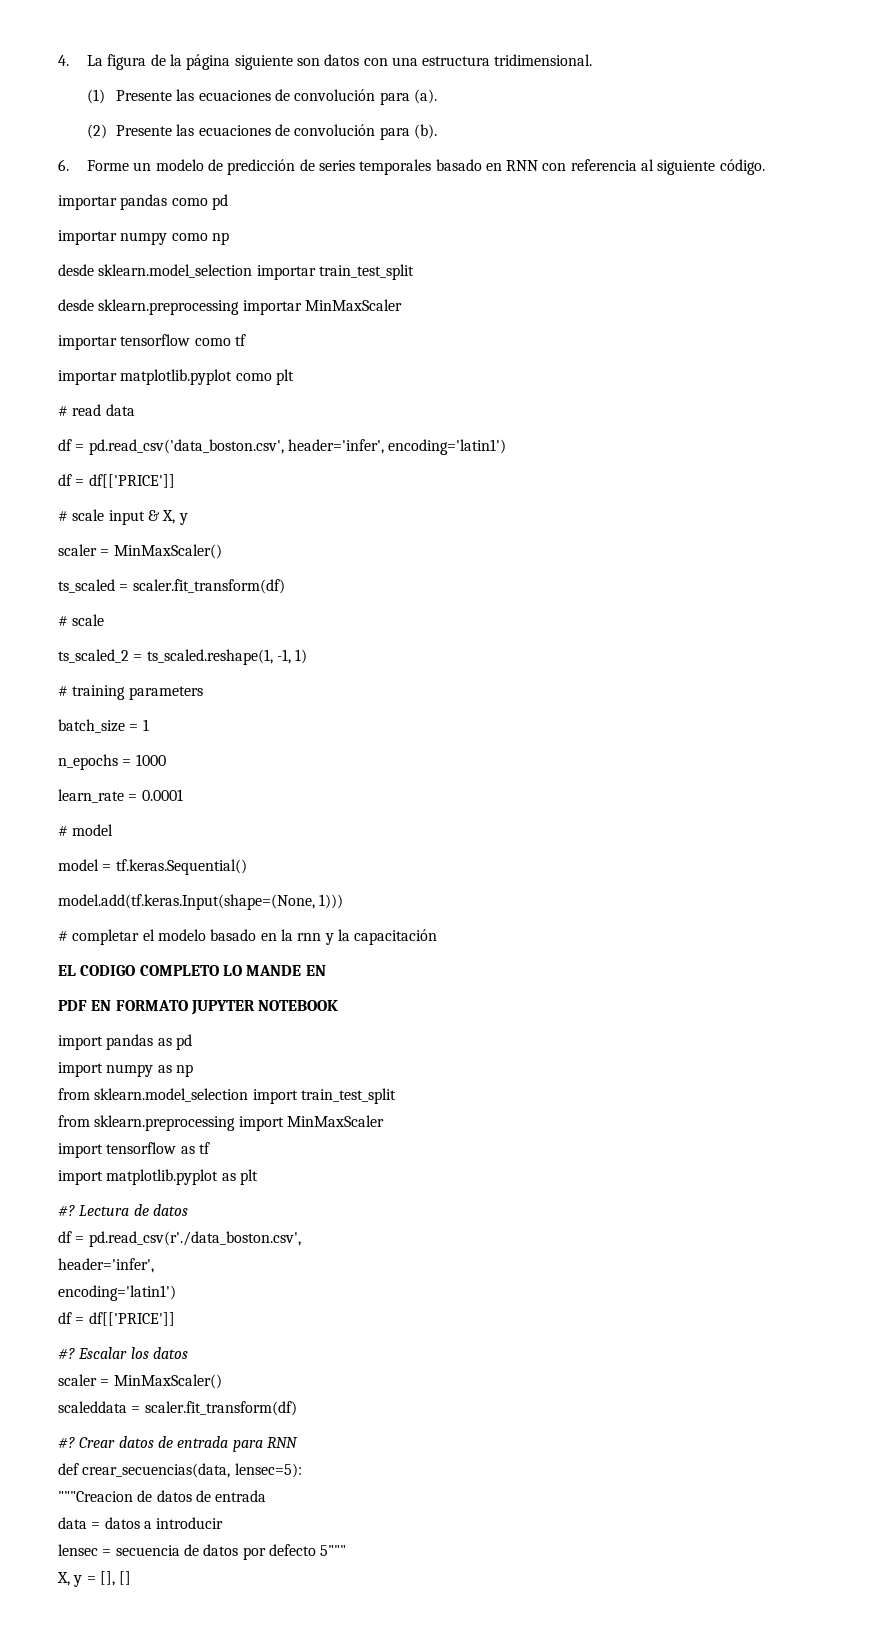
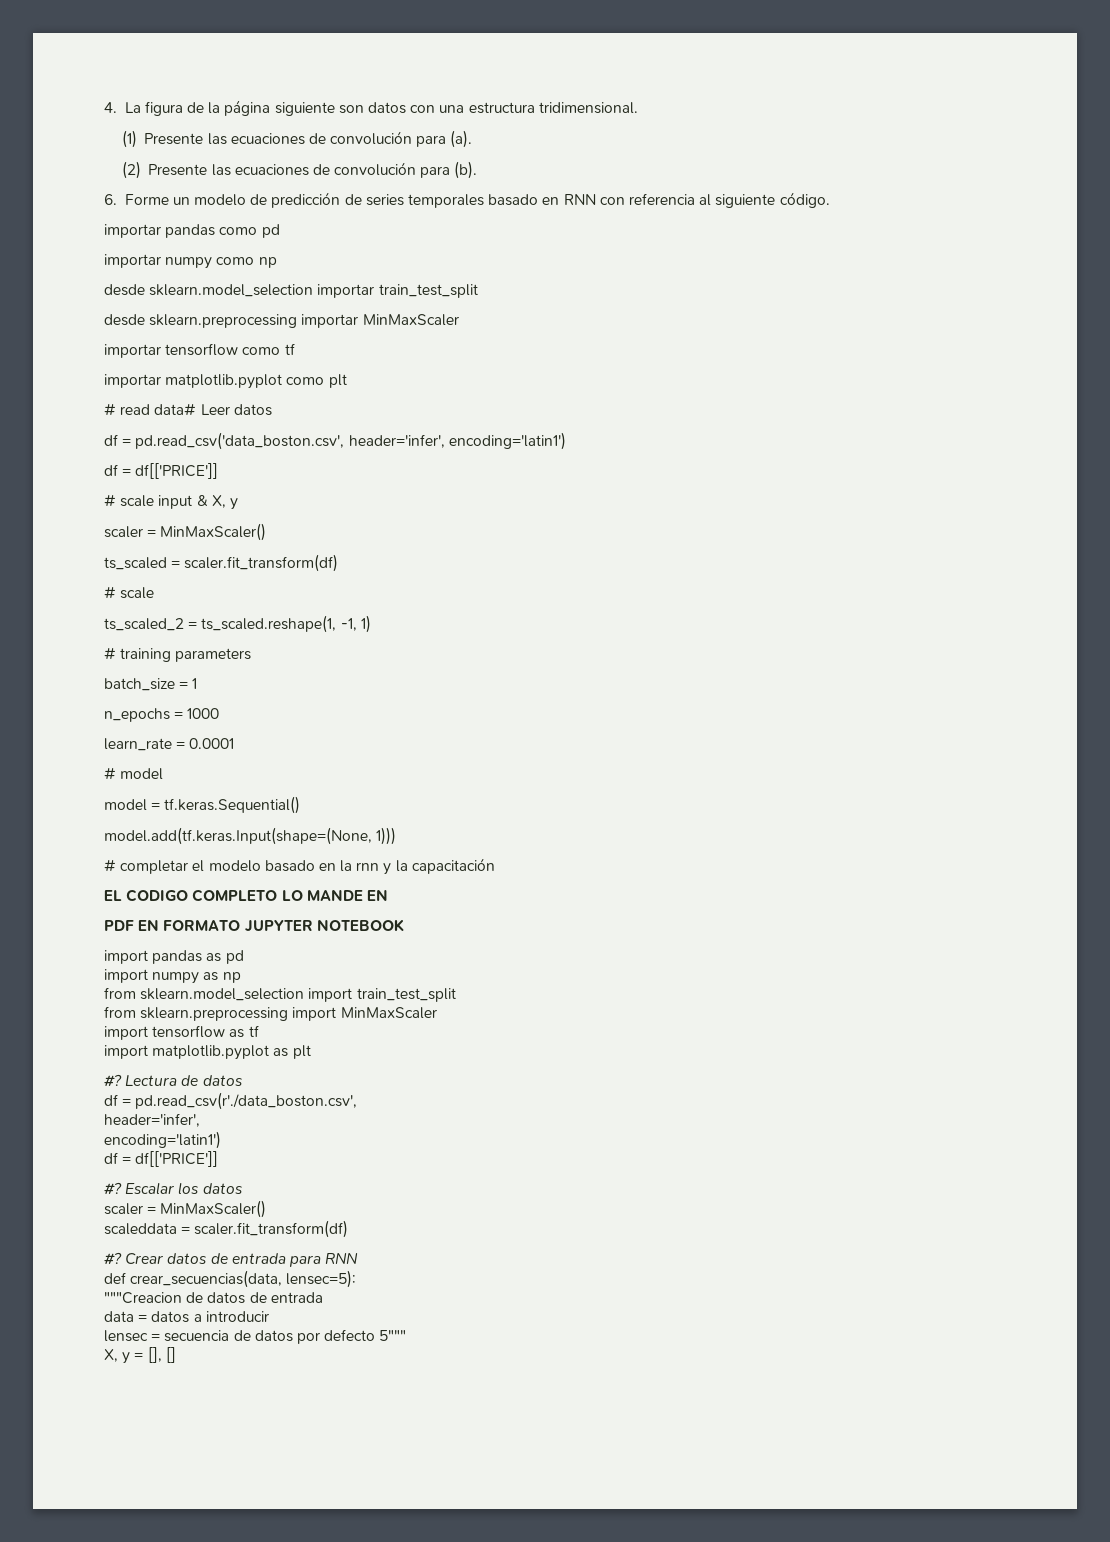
[105,404,135,416] data -> [154,403,272,416] data# Leer datos

